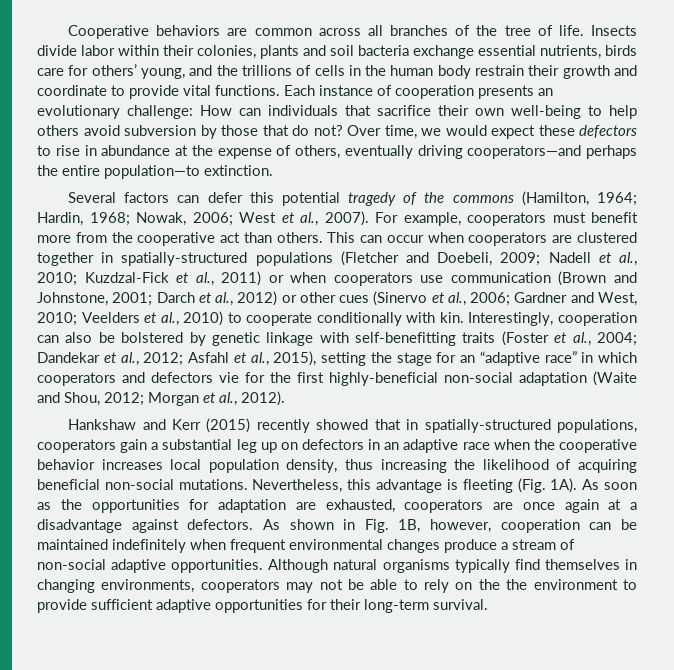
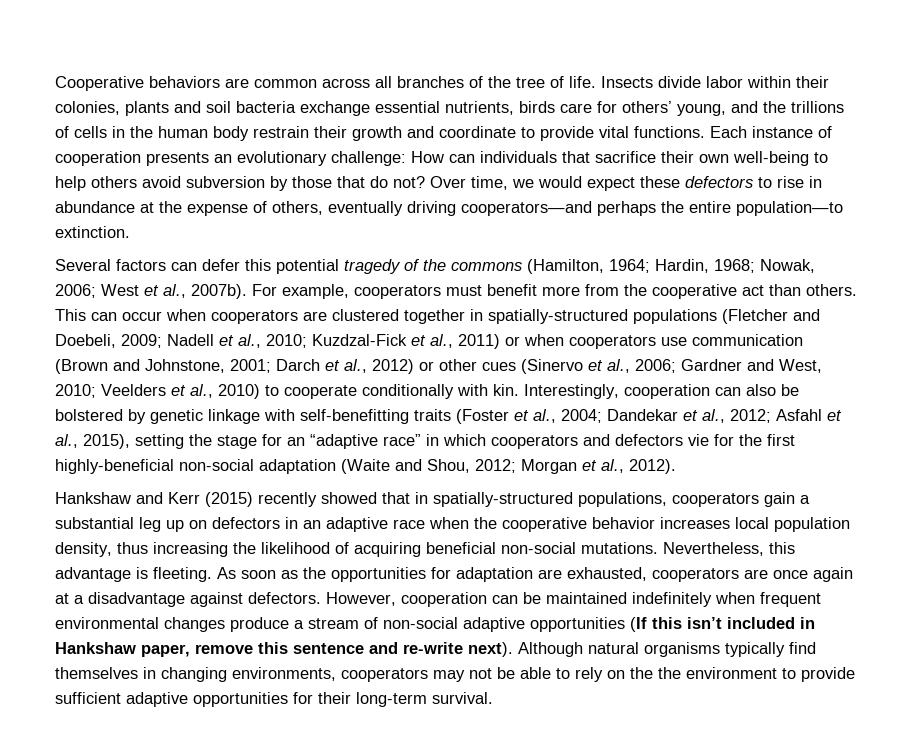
[324,211,369,226] 2007). -> [191,284,247,299] 2007b).
[462,478,578,493] fleeting (Fig. 1A). -> [153,567,212,582] fleeting.
[262,519,492,533] As shown in Fig. 1B, however, -> [326,592,396,606] However,
[171,559,264,573] opportunities. -> [530,617,815,632] [55,642,513,657] opportunities (If this isn’t included in Hankshaw paper, remove this sentence and re-write next).

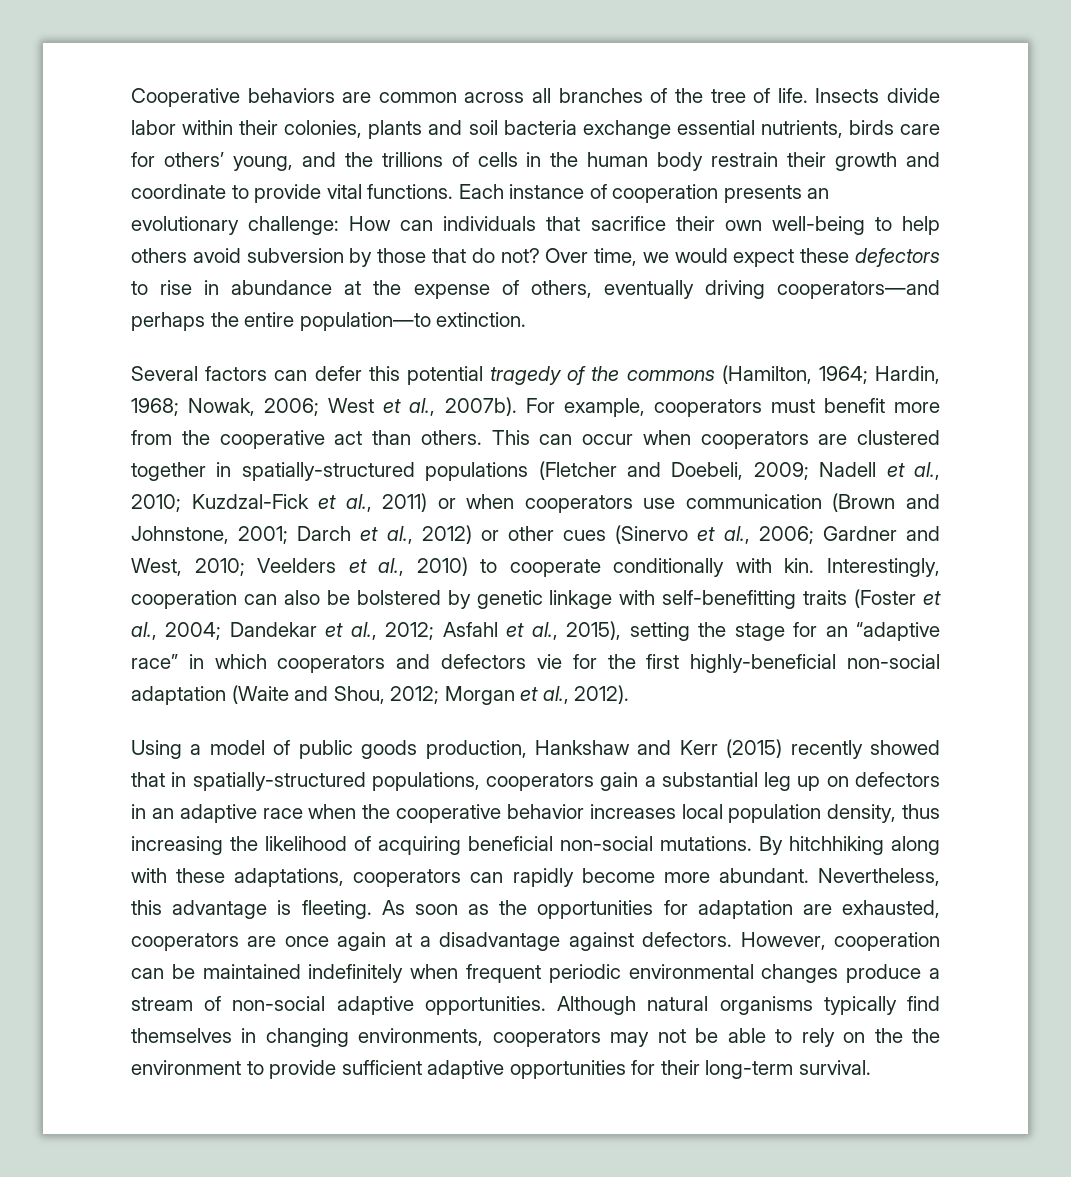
(676, 466) none -> [131,740,527,759] Using a model of public goods production,
(658, 548) none -> [759,836,940,855] [131,868,809,887] By hitchhiking along with these adaptations, cooperators can rapidly become more abundant.
(821, 599) none -> [548,964,621,983] periodic
[530,617,815,632] [55,642,513,657] opportunities (If this isn’t included in Hankshaw paper, remove this sentence and re-write next). -> [424,996,546,1015] opportunities.

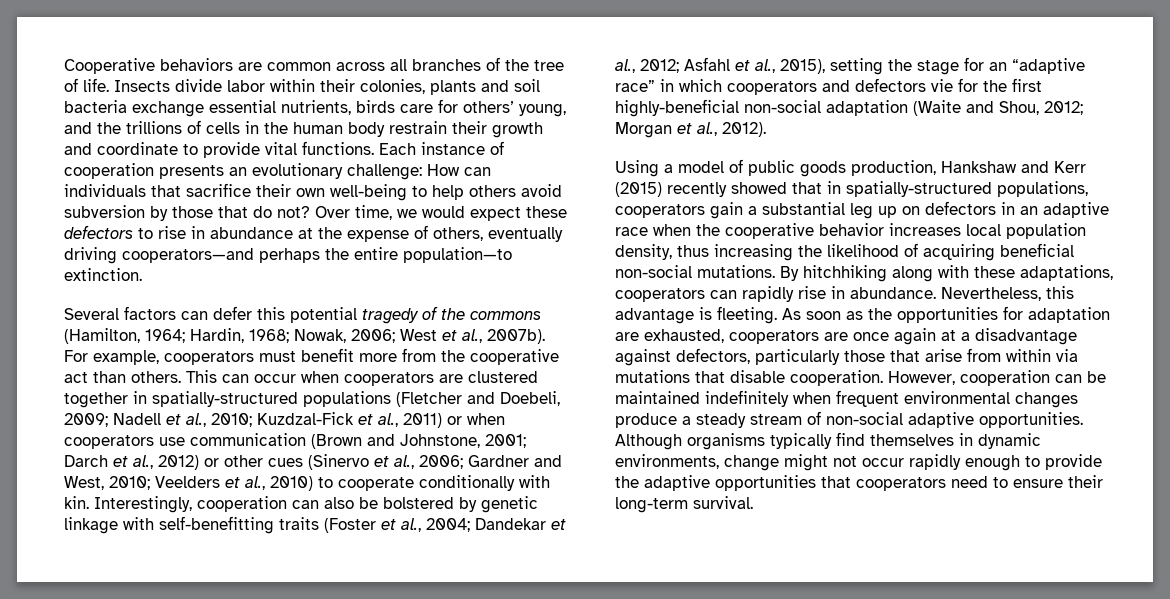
[581,868,809,883] become more abundant. -> [798,286,936,299] rise in abundance.
[642,932,733,947] defectors. -> [676,348,1078,365] [615,370,883,386] defectors, particularly those that arise from within via mutations that disable cooperation.
[548,964,621,983] periodic -> (899, 398) none
(940, 973) none -> [696,413,746,428] steady
[647,996,709,1011] natural -> (682, 442) none
[265,1028,940,1047] [131,1060,422,1079] changing environments, cooperators may not be able to rely on the the environment to provide sufficient -> [978,433,1041,449] [615,454,1102,471] [615,476,639,488] dynamic environments, change might not occur rapidly enough to provide the
[631,1060,656,1075] for -> [821,476,1063,491] that cooperators need to ensure

